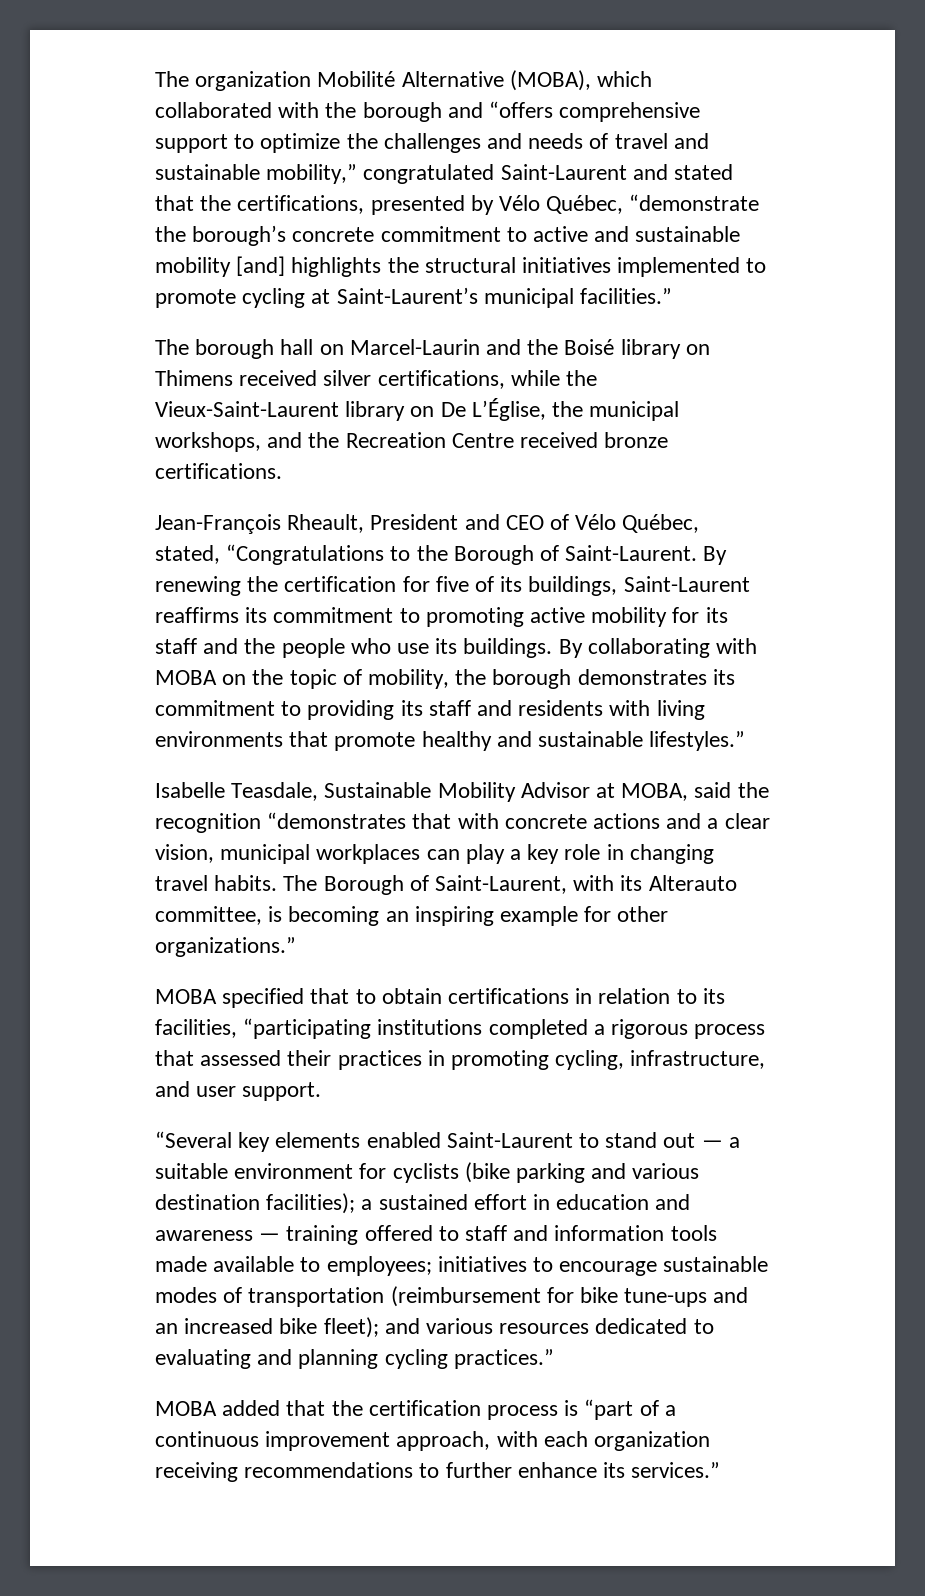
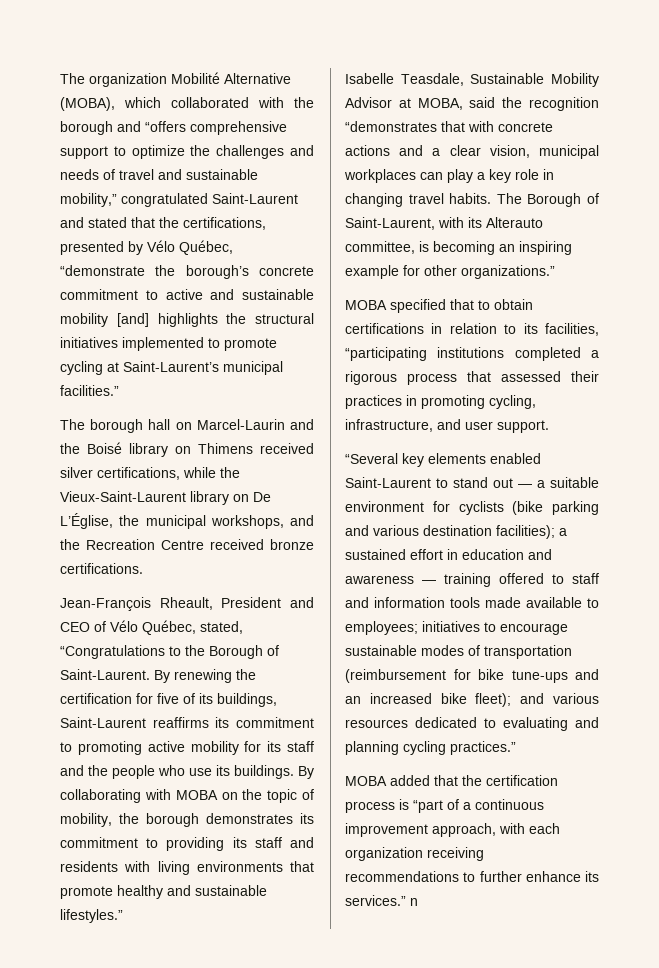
(721, 1470) none -> [410,898,418,906] n

